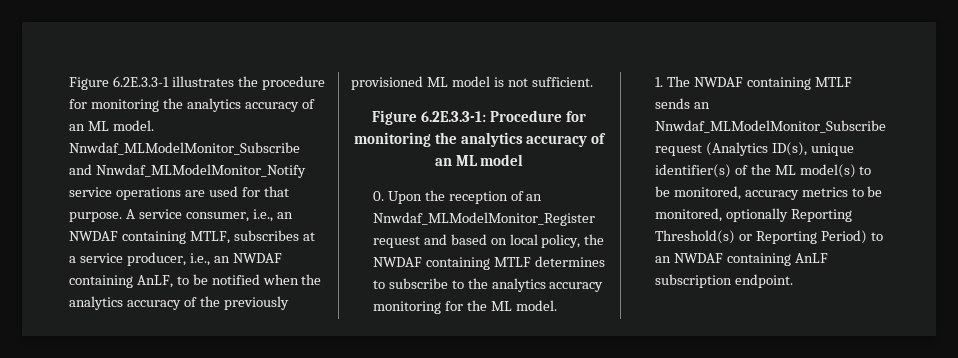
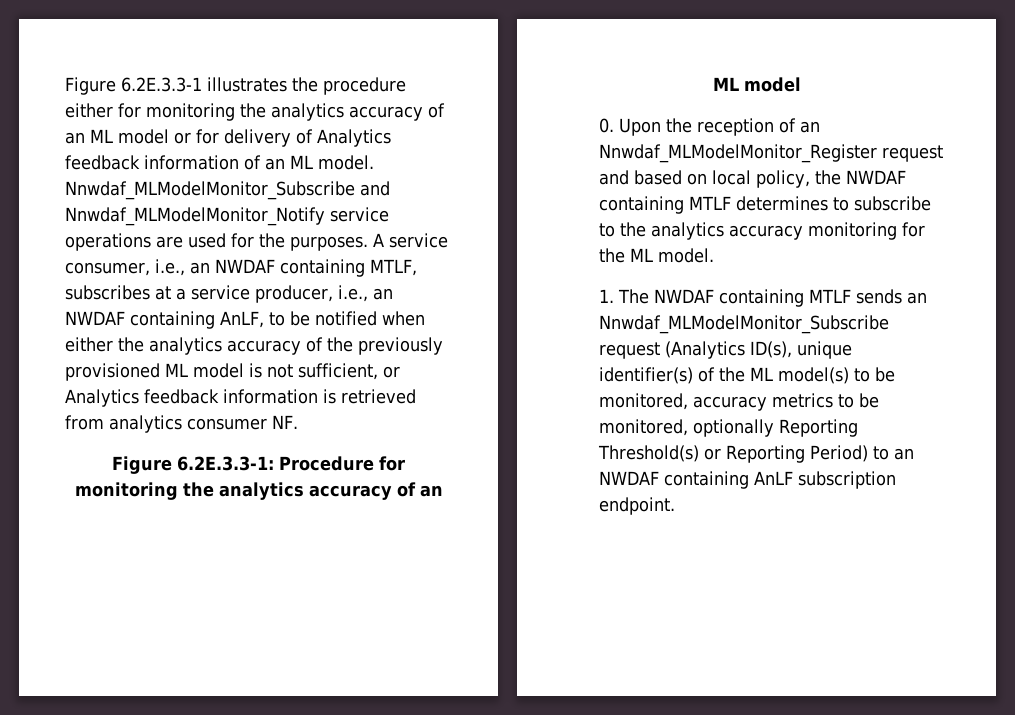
[69,98,315,112] [69,121,109,131] for monitoring the analytics accuracy of an ML -> [65,103,445,121] [65,129,391,147] [65,155,313,170] either for monitoring the analytics accuracy of an ML model or for delivery of Analytics feedback information of an ML
[263,186,289,197] [69,212,122,222] that purpose. -> [259,233,368,251] the purposes.
(299, 279) none -> [65,337,113,352] either
[531,77,593,87] sufficient. -> [298,363,400,380] [65,389,416,407] [65,415,298,433] sufficient, or Analytics feedback information is retrieved from analytics consumer NF.

